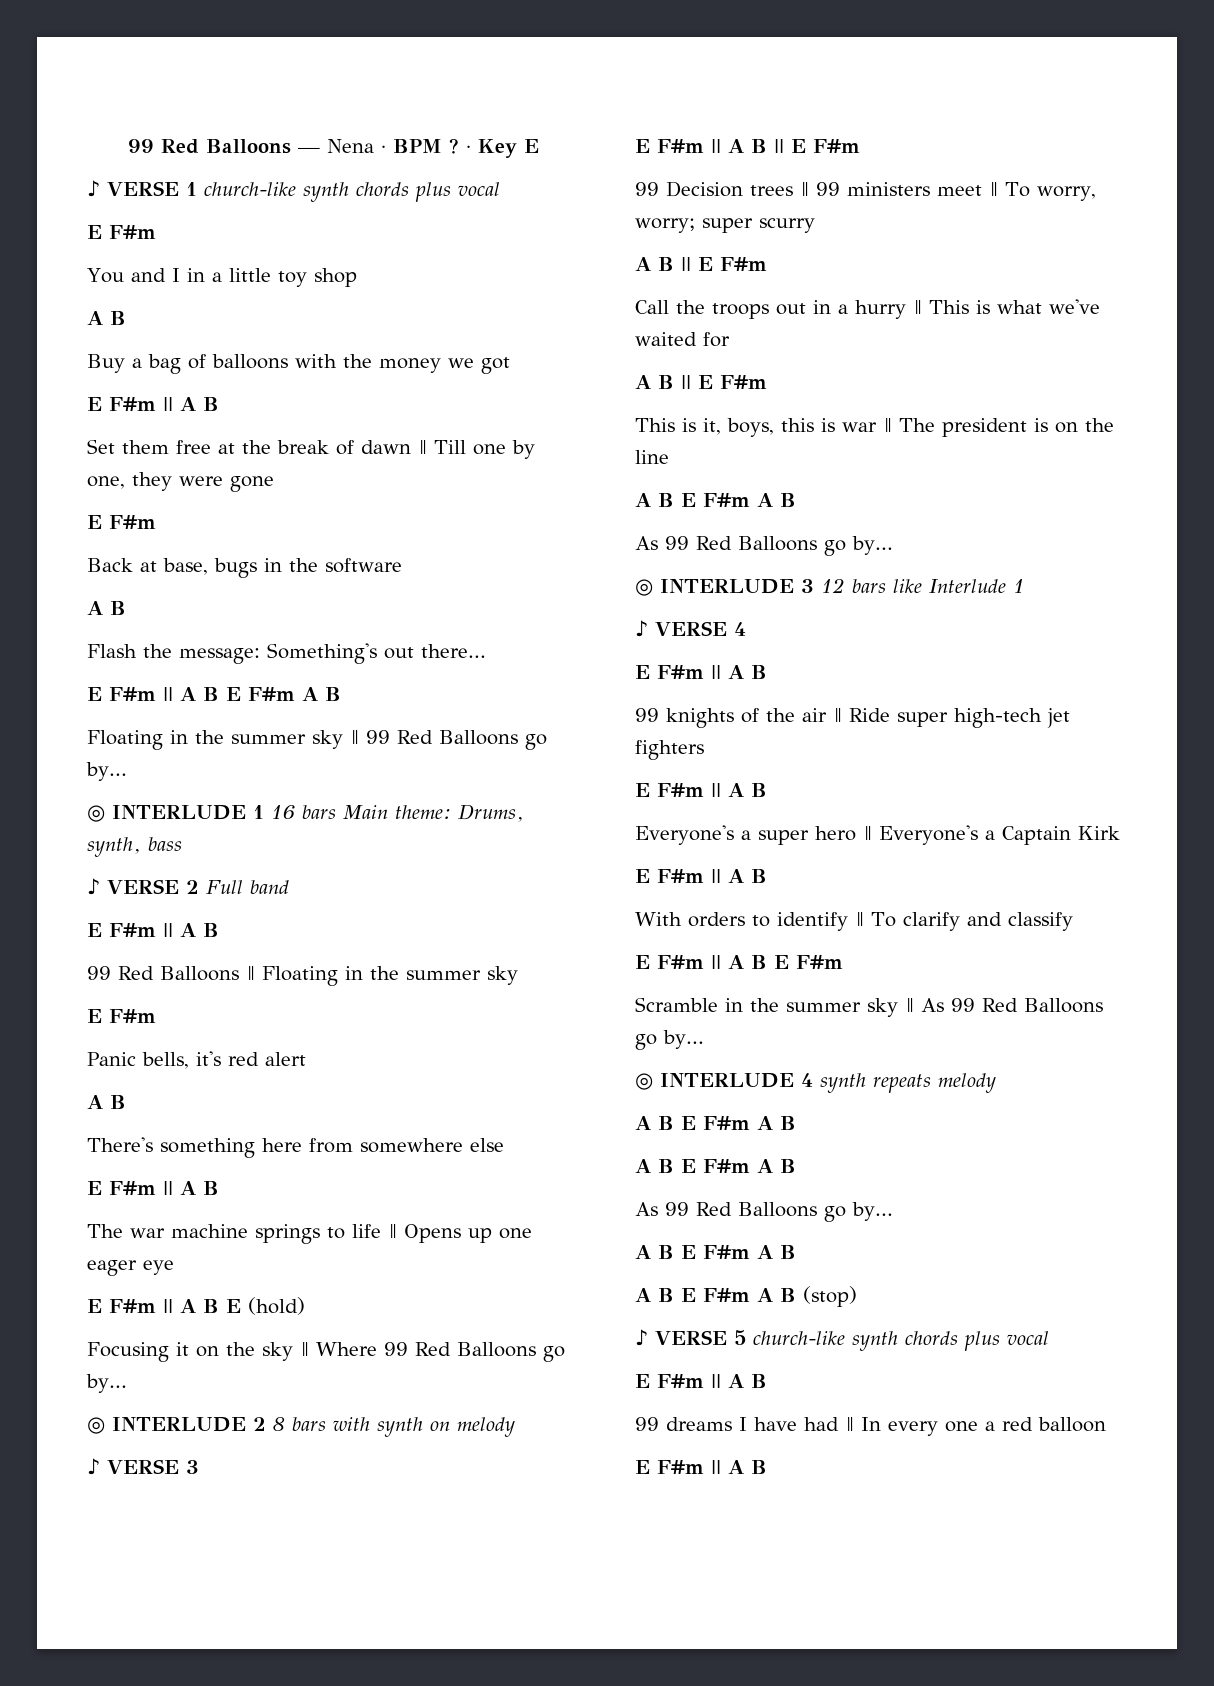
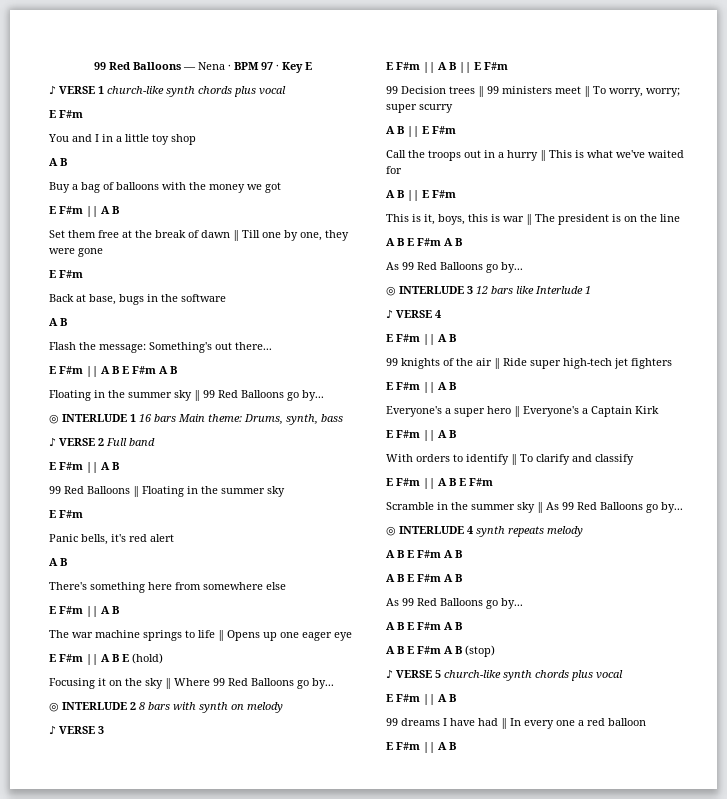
[448,138,459,154] ? -> [260,62,273,70] 97

